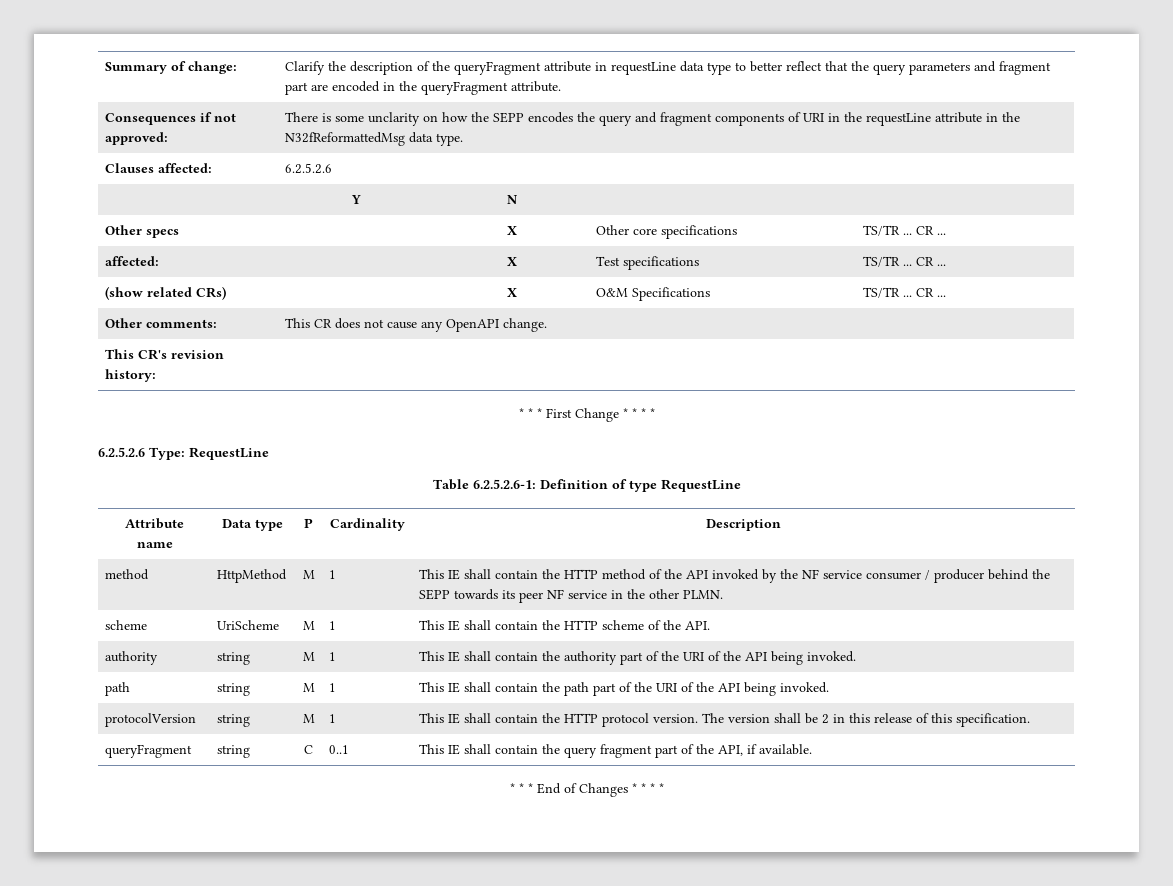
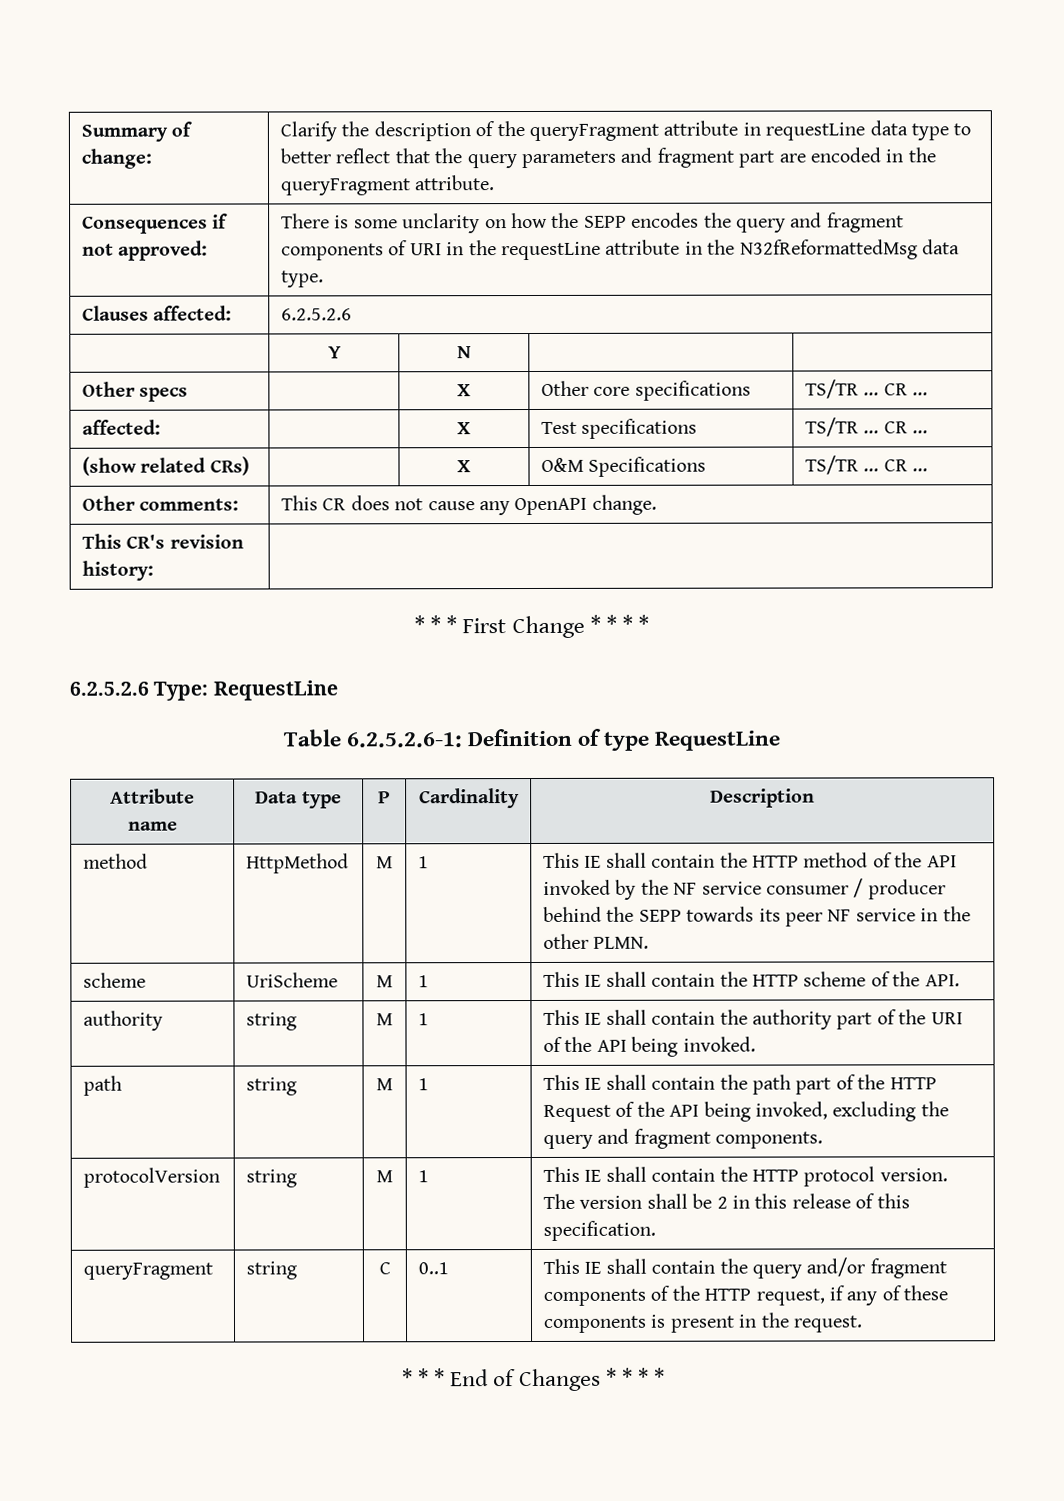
[656,682,830,696] URI of the API being invoked. -> [889,1077,937,1090] [542,1101,949,1122] [542,1128,824,1149] HTTP Request of the API being invoked, excluding the query and fragment components.
[600,744,813,758] fragment part of the API, if available. -> [806,1257,947,1279] [542,1285,949,1306] [542,1312,863,1333] and/or fragment components of the HTTP request, if any of these components is present in the request.

